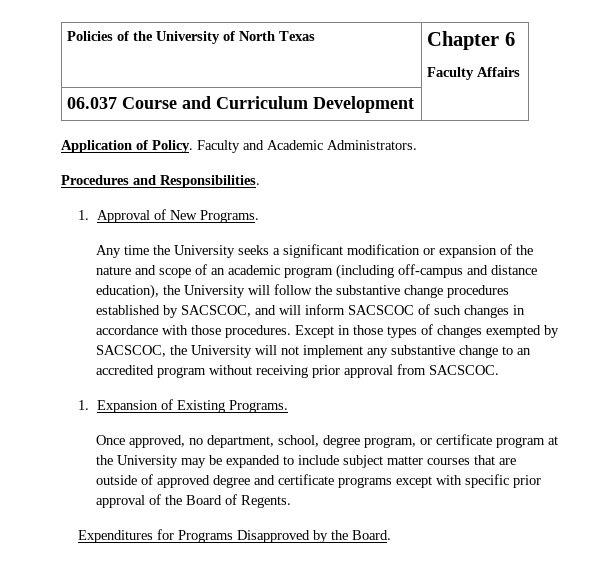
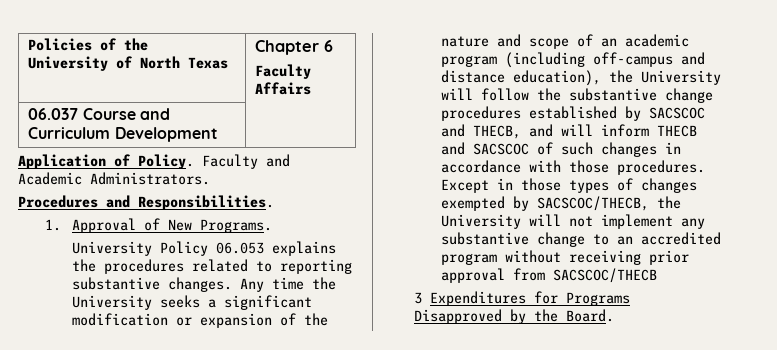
(259, 216) none -> [72,241,337,256] [72,259,353,274] [72,277,233,292] University Policy 06.053 explains the procedures related to reporting substantive changes.
[180,305,251,317] SACSCOC, -> [649,107,706,119] [441,124,522,139] SACSCOC and THECB,
(345, 309) none -> [657,125,698,137] [441,142,466,155] THECB and
[95,345,166,357] SACSCOC, -> [537,196,650,211] SACSCOC/THECB,
[428,365,499,375] [78,399,288,413] [95,434,558,448] [95,455,516,468] [95,474,541,488] [95,494,291,508] SACSCOC. // 1. Expansion of Existing Programs. // Once approved, no department, school, degree program, or certificate program at the University may be expanded to include subject matter courses that are outside of approved degree and certificate programs except with specific prior approval of the Board of Regents. // -> [553,268,658,283] [414,292,423,304] SACSCOC/THECB // 3

